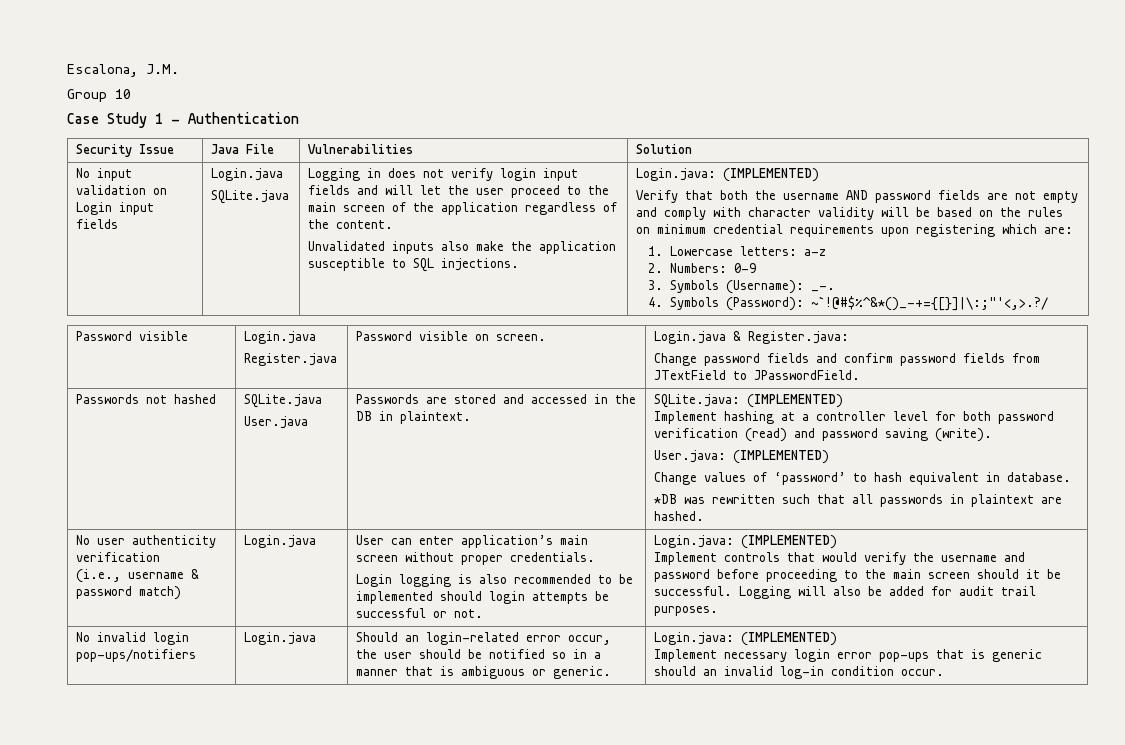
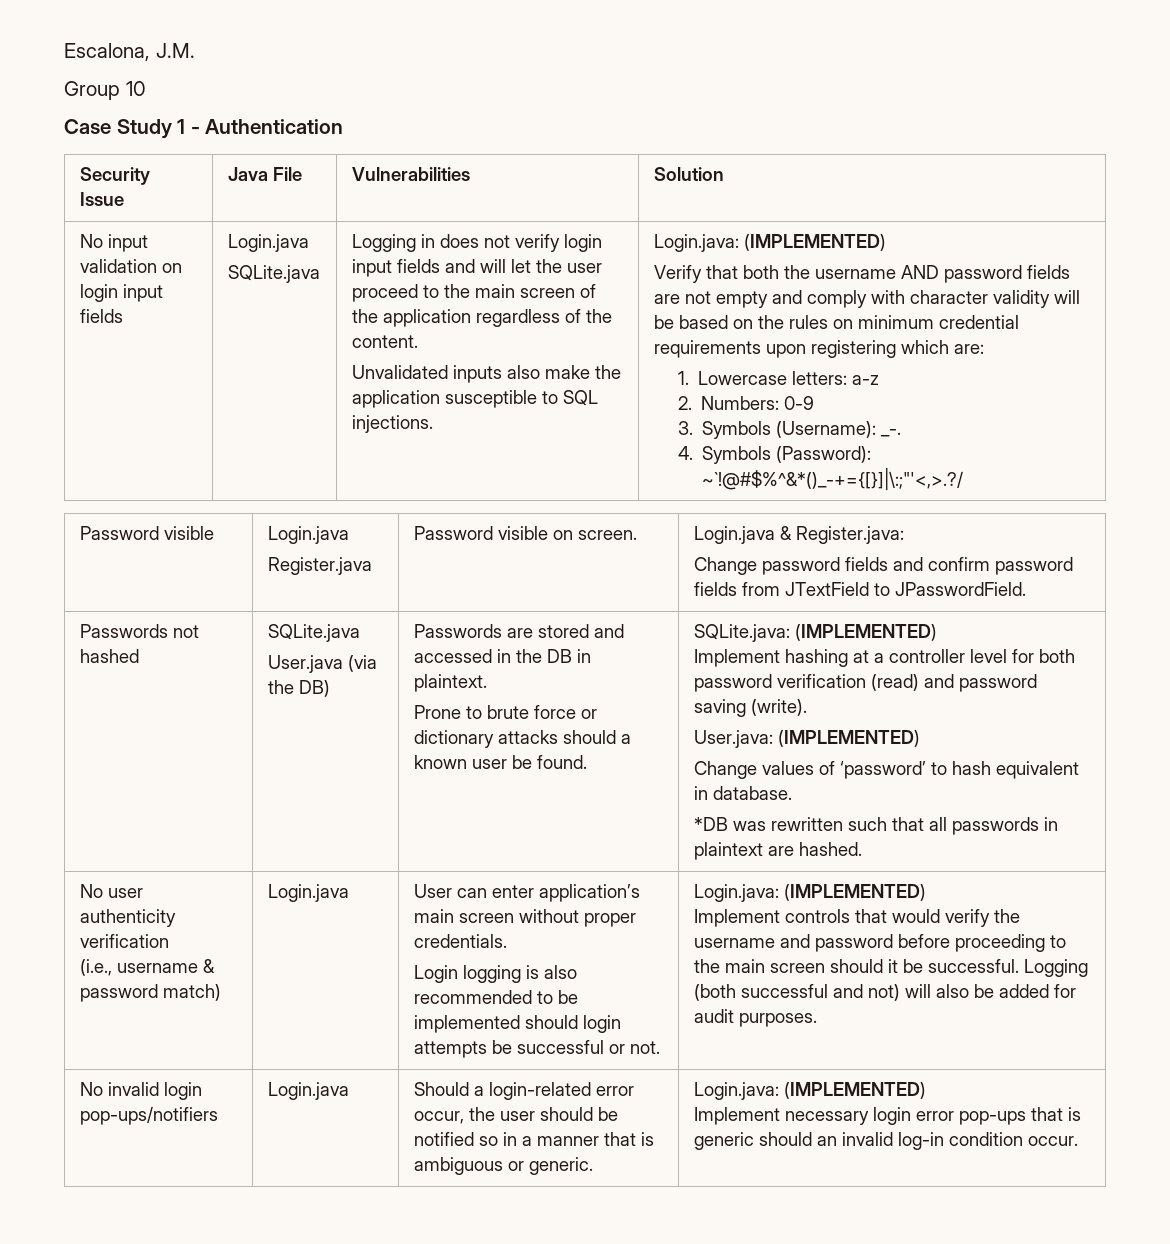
[76,202,113,215] Login -> [79,284,118,302] login
(309, 422) none -> [347,655,377,672] [267,680,330,697] (via the DB)
(472, 417) none -> [413,705,597,719] [413,730,631,748] [413,755,587,769] // Prone to brute force or dictionary attacks should a known user be found.
(792, 592) none -> [693,984,900,1001] (both successful and not)
[1001,586,1037,596] trail -> (734, 1016) none
[405,635,420,642] an -> [473,1086,484,1096] a

